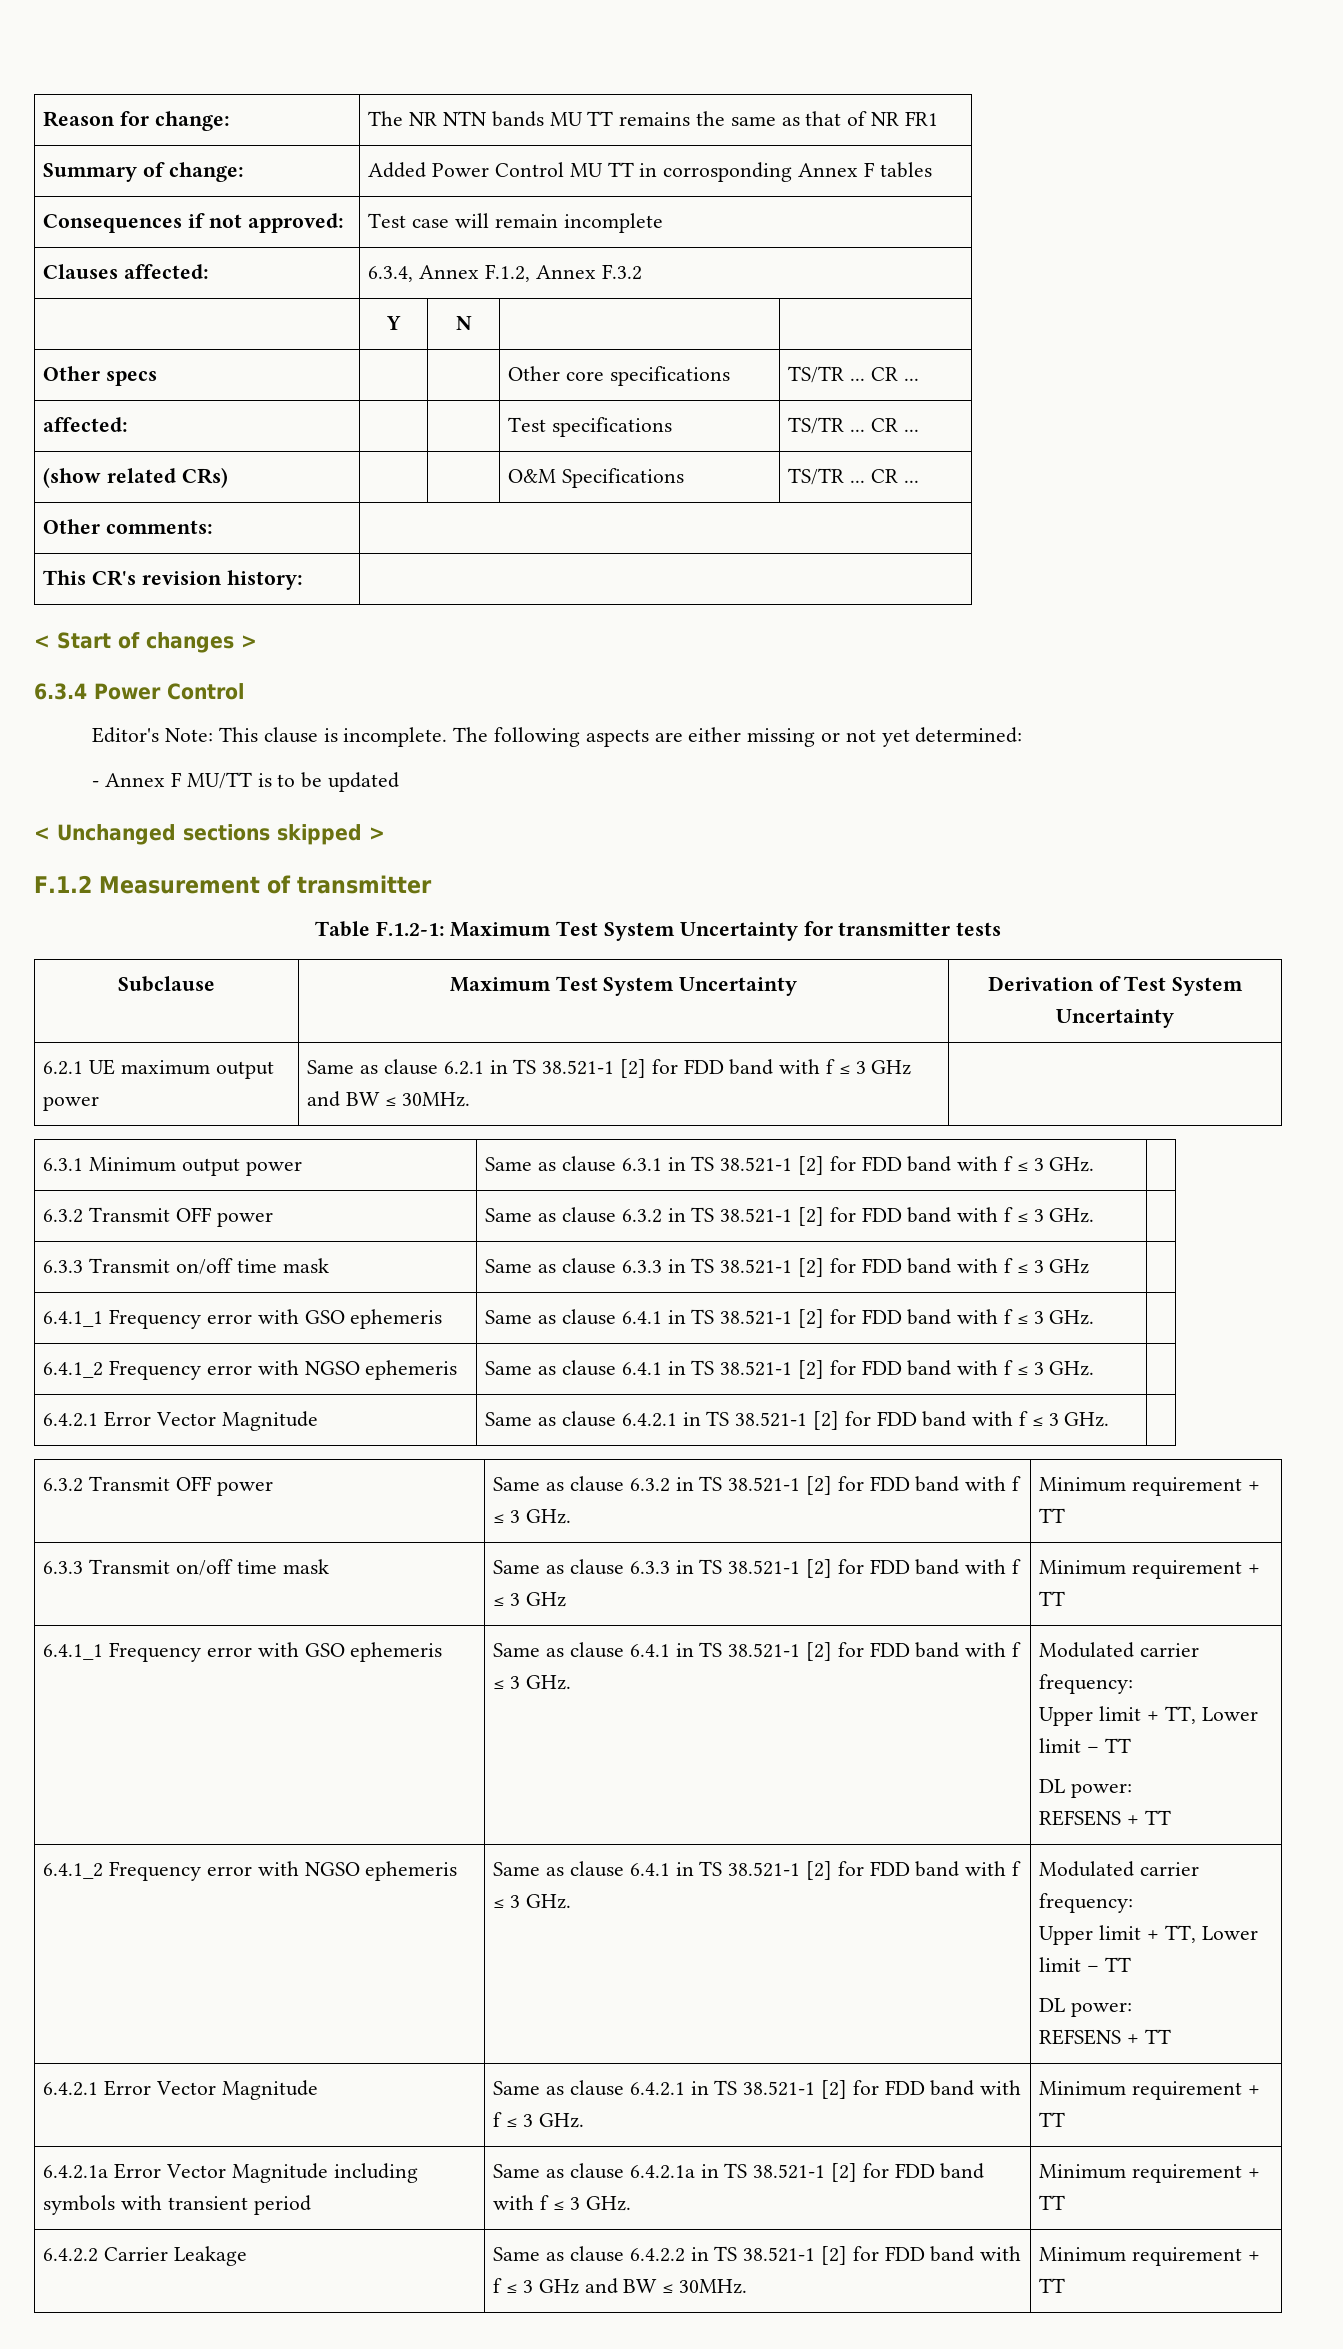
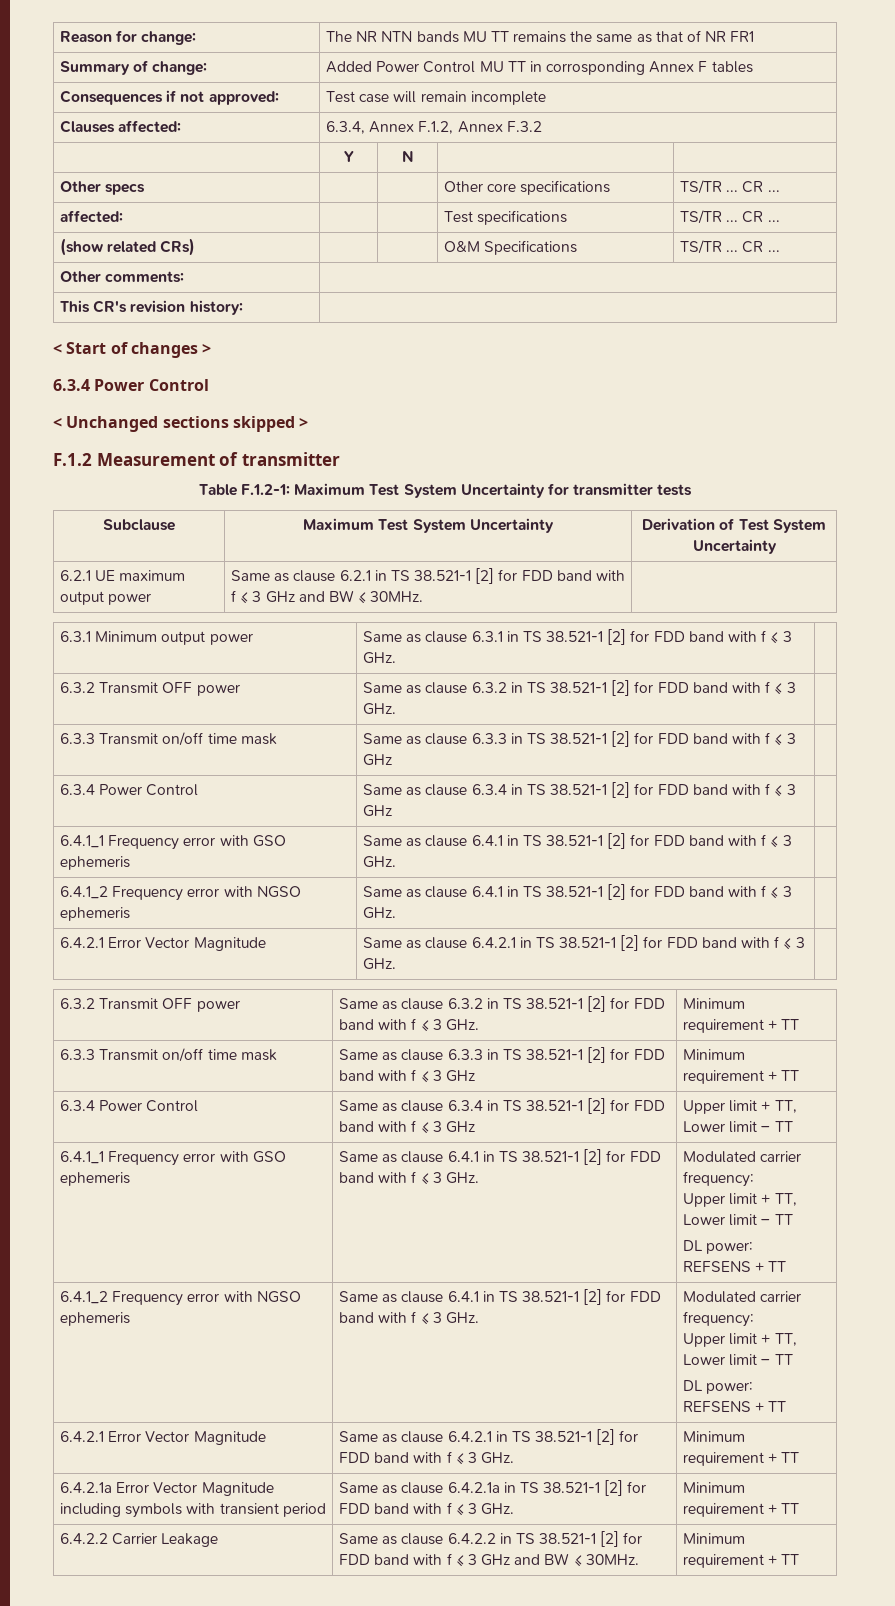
[92,727,1023,747] [92,772,399,792] // Editor's Note: This clause is incomplete. The following aspects are either missing or not yet determined: // - Annex F MU/TT is to be updated -> (209, 385) none
(1090, 1266) none -> [59,784,199,796] [362,782,796,798] [362,805,392,817] // 6.3.4 Power Control | Same as clause 6.3.4 in TS 38.521-1 [2] for FDD band with f ≤ 3 GHz |
(1066, 1598) none -> [59,1100,199,1112] [338,1098,665,1114] [338,1120,475,1134] [682,1100,797,1114] [682,1121,793,1133] // 6.3.4 Power Control | Same as clause 6.3.4 in TS 38.521-1 [2] for FDD band with f ≤ 3 GHz | Upper limit + TT, Lower limit – TT

